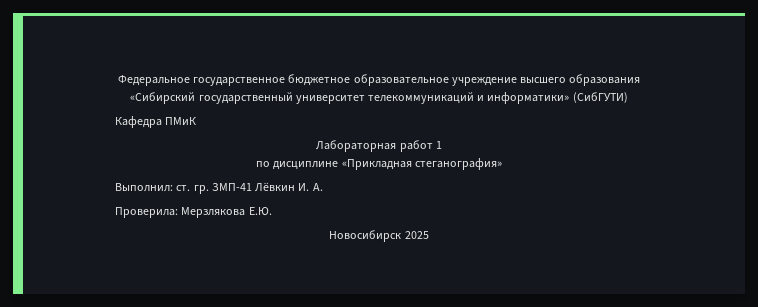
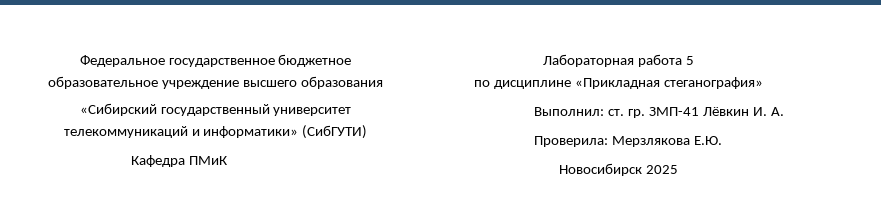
[399,140,442,152] работ 1 -> [638,54,694,67] работа 5

